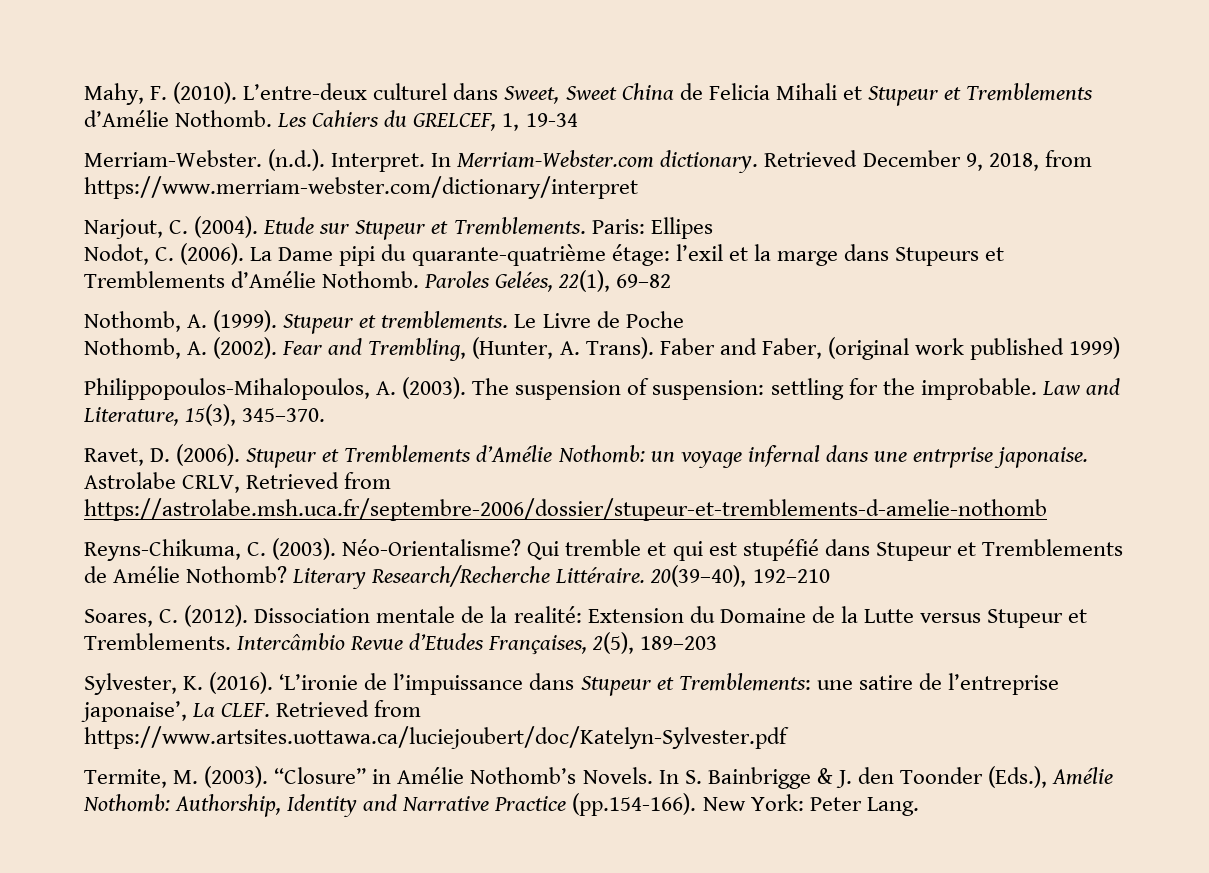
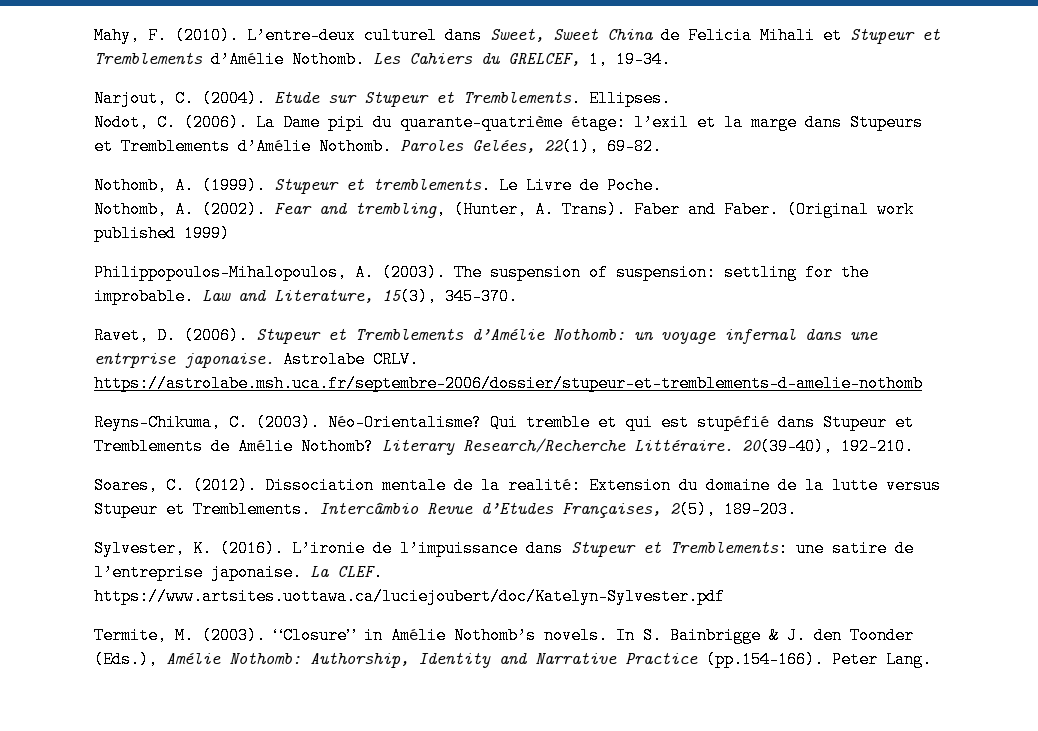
[525,113,578,127] [84,149,1092,173] [84,176,638,199] 19-34 // Merriam-Webster. (n.d.). Interpret. In Merriam-Webster.com dictionary. Retrieved December 9, 2018, from https://www.merriam-webster.com/dictionary/interpret -> [616,51,671,68] 19-34.
[591,217,713,239] Paris: Ellipes -> [589,90,671,107] Ellipses.
[616,274,672,288] 69–82 -> [607,138,662,155] 69–82.
[625,311,684,328] Poche -> [607,177,662,194] Poche.
[368,338,467,361] Trembling, -> [355,201,446,218] trembling,
[761,337,909,360] Faber, (original -> [724,201,869,218] Faber. (Original
[182,472,392,493] CRLV, Retrieved from -> [373,351,419,368] CRLV.
[752,569,830,583] 192–210 -> [841,438,914,455] 192–210.
[719,606,914,623] Domaine de la Lutte -> [706,477,878,494] domaine de la lutte
[640,636,718,650] 189–203 -> [724,501,797,518] 189–203.
[279,674,359,690] ‘L’ironie -> [292,540,365,557] L’ironie
[81,701,187,722] japonaise’, -> [211,564,302,581] japonaise.
[276,700,422,717] Retrieved from -> (383, 572) none
[582,767,653,784] Novels. -> [544,627,608,644] novels.
[702,794,804,811] New York: -> (824, 659) none

